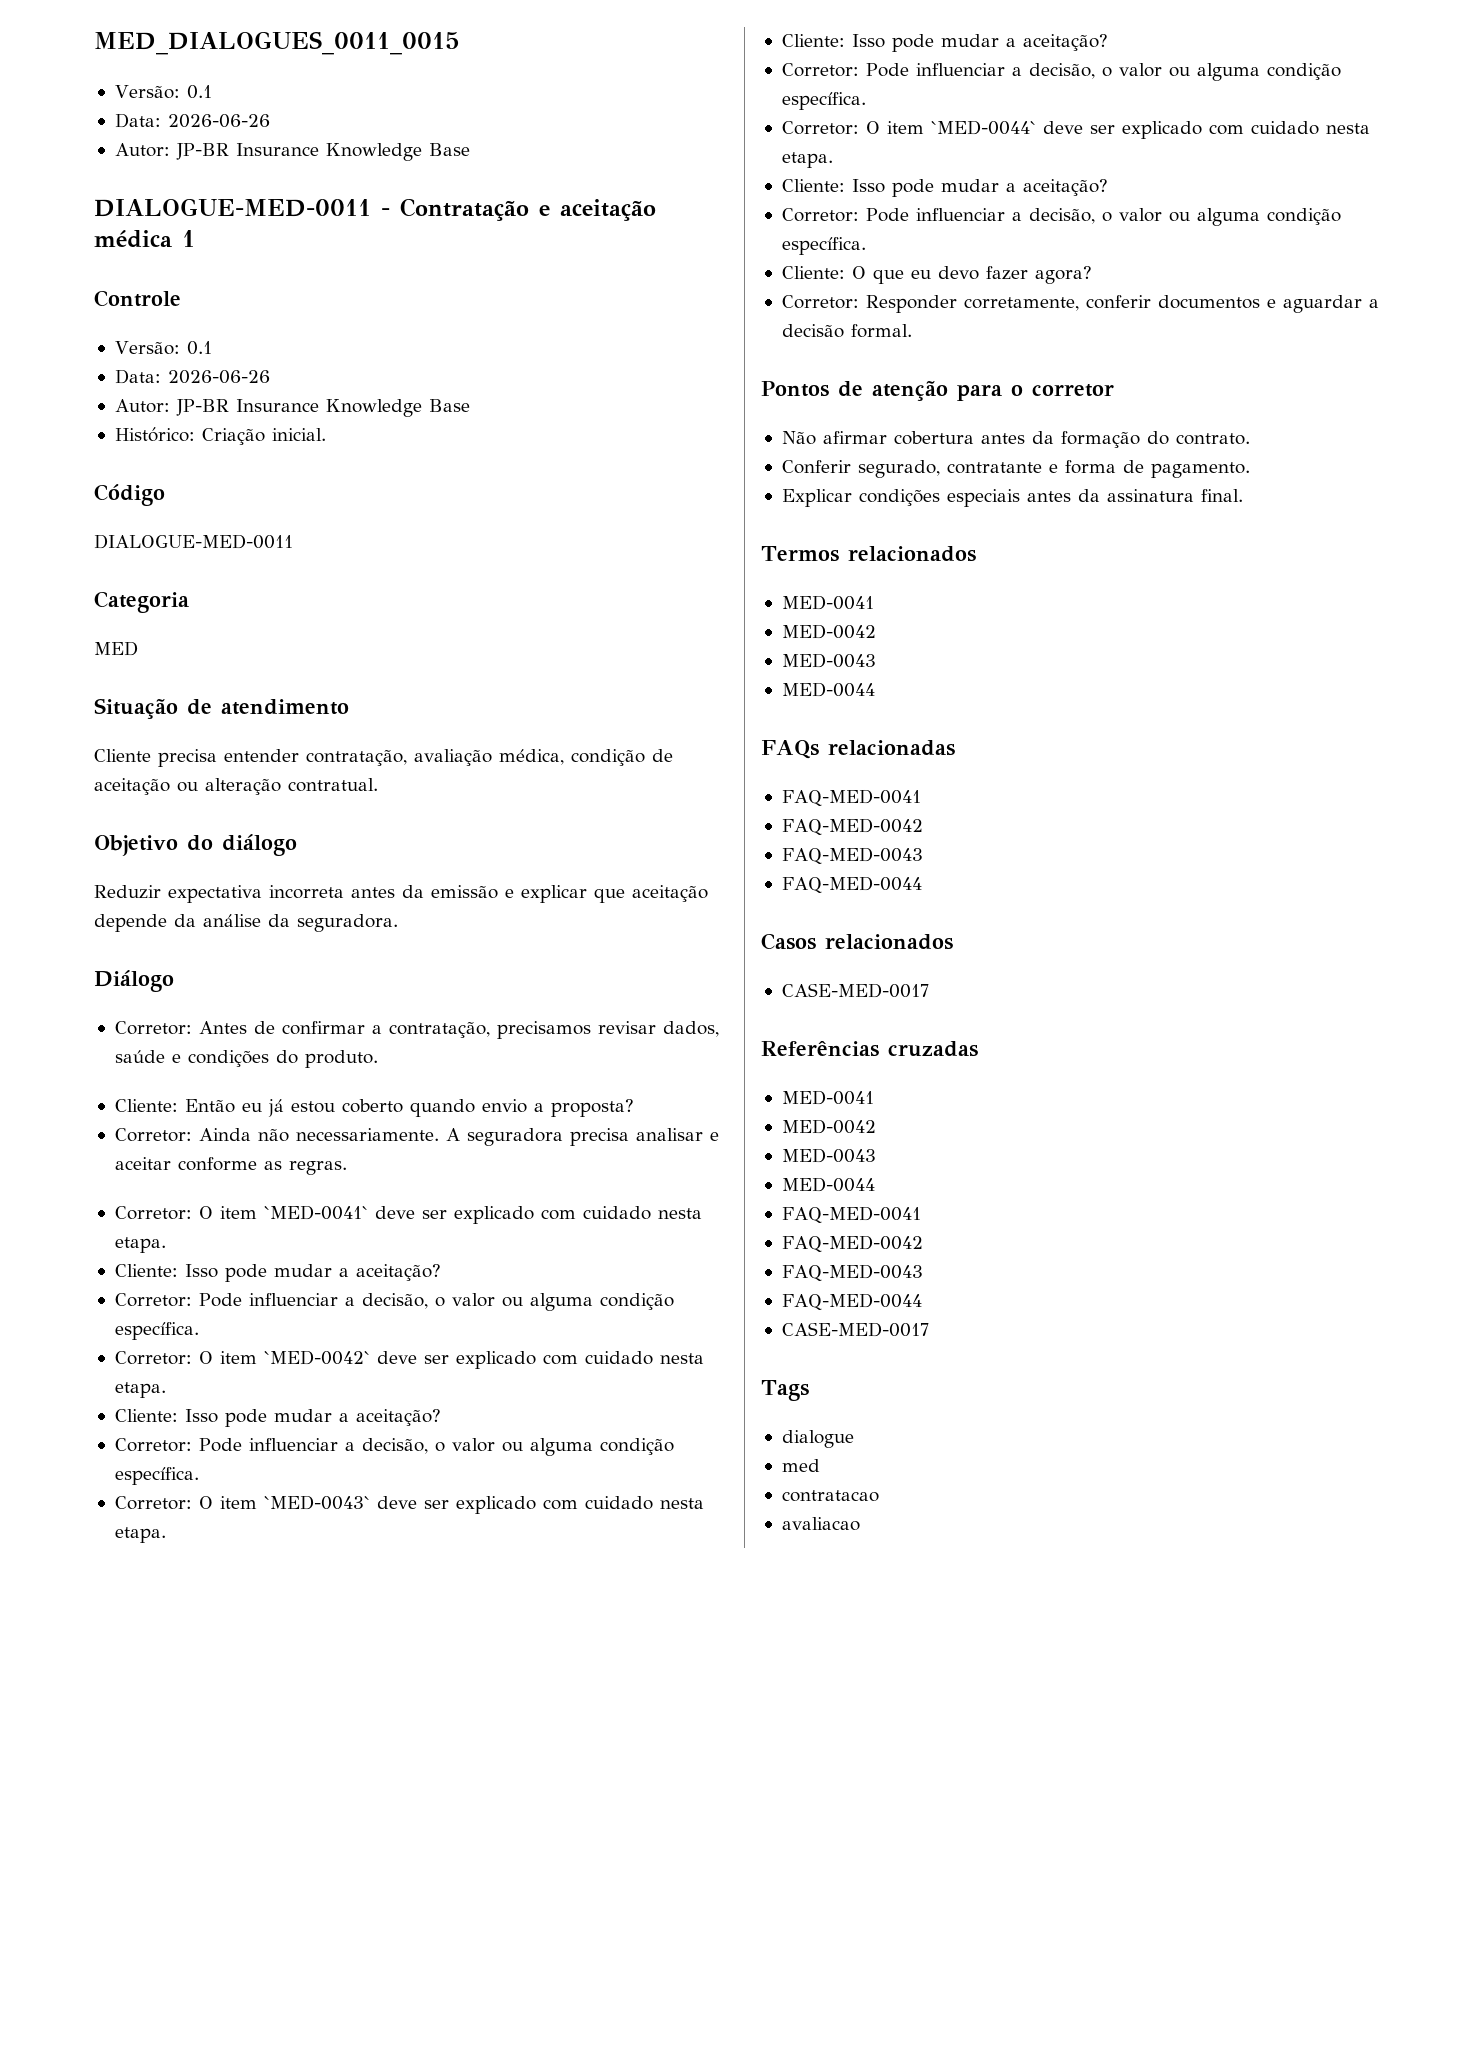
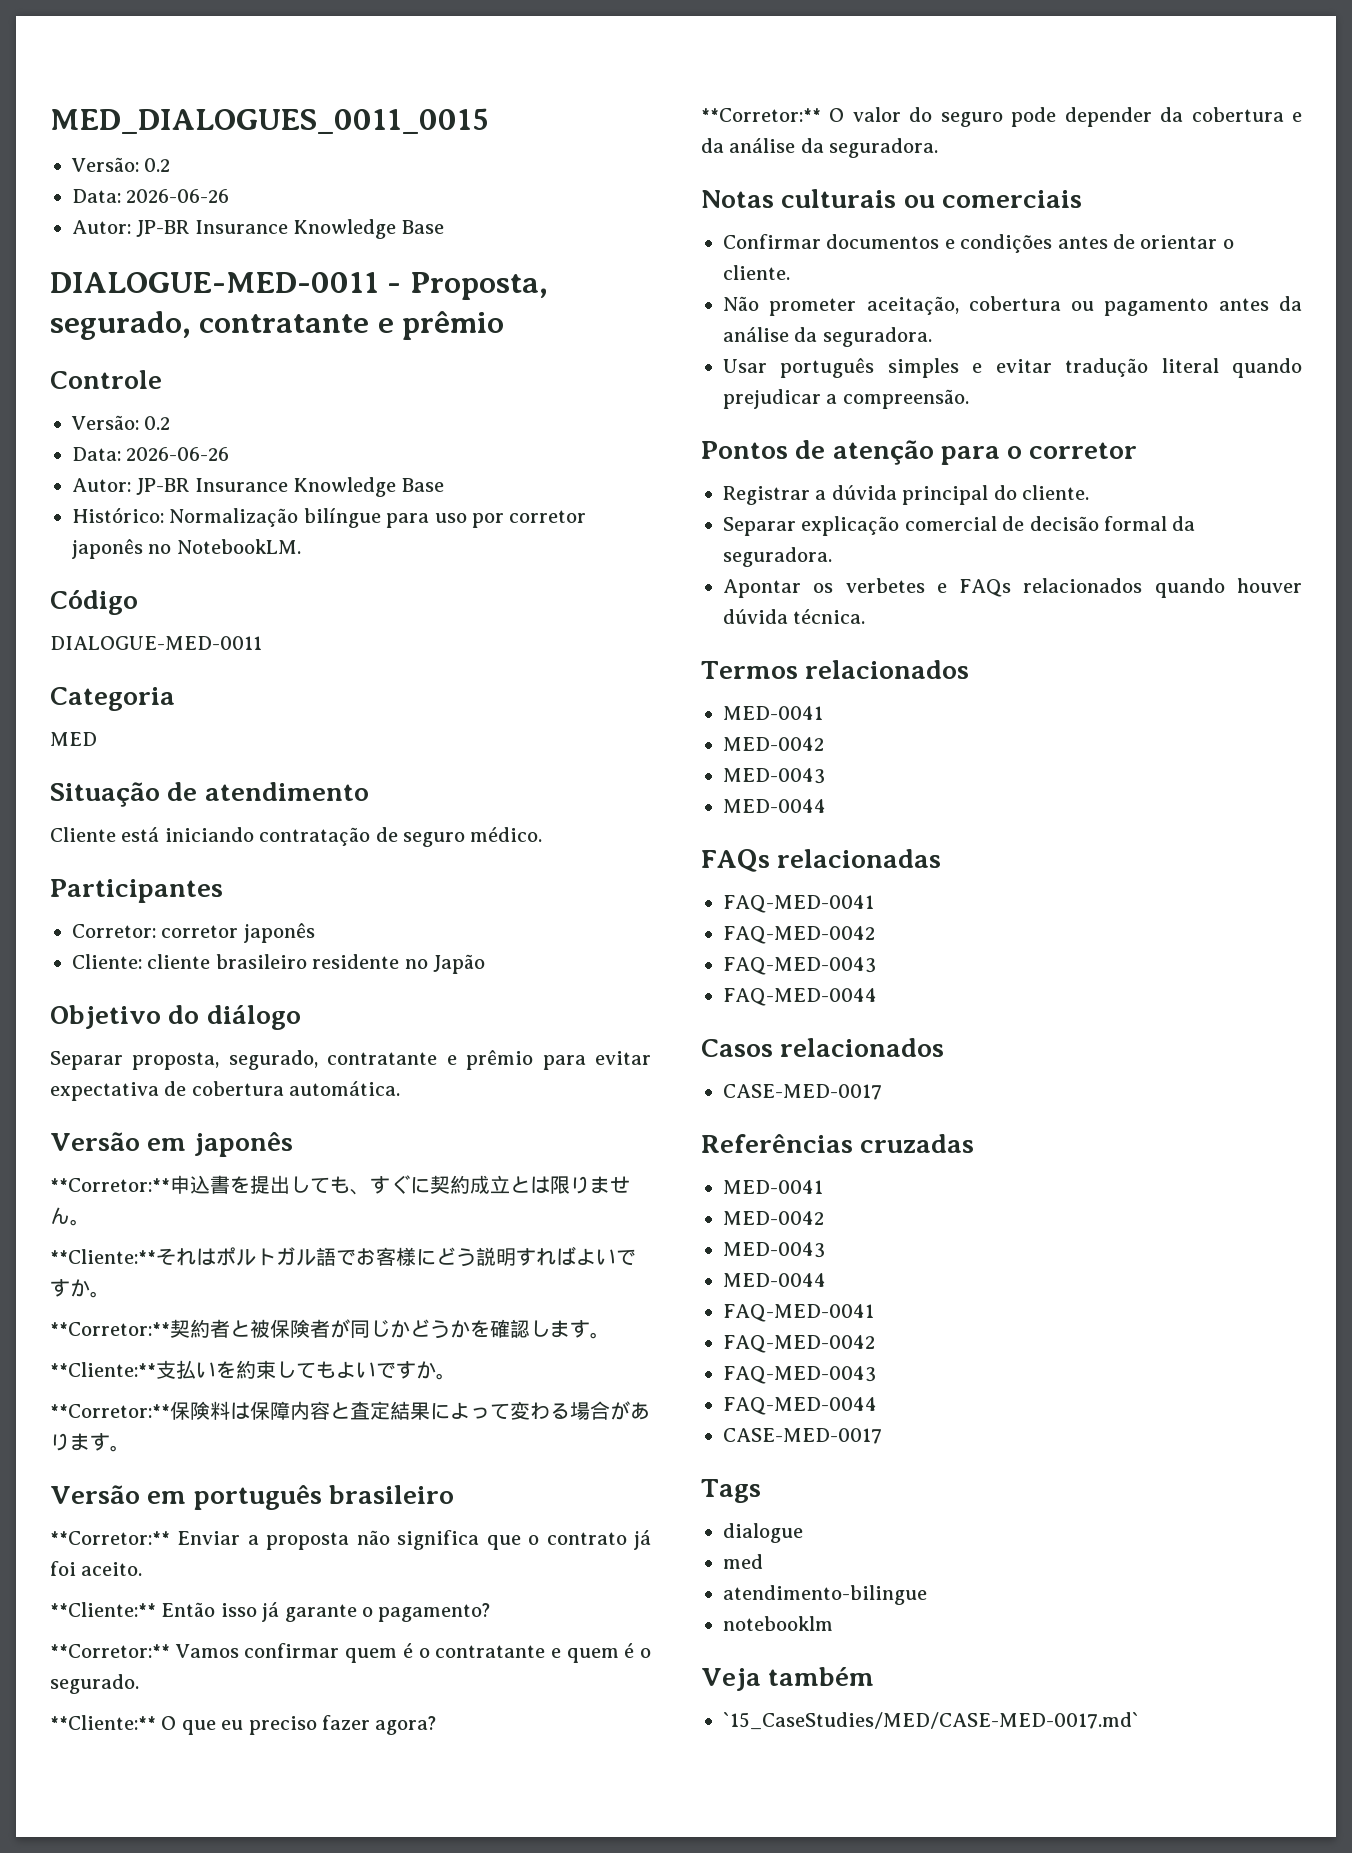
[186,85,212,99] 0.1 -> [144,158,171,172] 0.2
[400,198,656,221] [94,230,195,248] Contratação e aceitação médica 1 -> [409,272,548,300] [50,311,505,340] Proposta, segurado, contratante e prêmio
[186,341,212,355] 0.1 -> [144,416,171,430] 0.2
[201,428,326,445] Criação inicial. -> [169,508,587,528] [72,539,301,559] Normalização bilíngue para uso por corretor japonês no NotebookLM.
[158,749,673,767] [94,778,378,795] [94,834,297,856] [94,885,708,903] [94,914,398,932] [94,970,174,992] [114,1021,719,1039] [114,1050,378,1068] [114,1099,634,1117] [114,1128,719,1146] [114,1157,347,1175] [114,1205,702,1224] [114,1237,166,1253] [114,1264,441,1282] [114,1293,674,1311] [114,1322,199,1340] [114,1350,704,1369] [114,1382,166,1398] [114,1409,441,1427] [114,1438,674,1456] [114,1467,199,1485] [114,1495,704,1514] [114,1527,166,1543] [781,34,1108,52] [781,63,1341,81] [781,92,866,110] [781,120,1370,139] [781,152,833,168] [781,179,1108,197] [781,208,1341,226] [781,237,866,255] [781,266,1092,284] [781,295,1379,313] [781,324,912,338] precisa entender contratação, avaliação médica, condição de aceitação ou alteração contratual. // Objetivo do diálogo // Reduzir expectativa incorreta antes da emissão e explicar que aceitação depende da análise da seguradora. // Diálogo // Corretor: Antes de confirmar a contratação, precisamos revisar dados, saúde e condições do produto. // Cliente: Então eu já estou coberto quando envio a proposta? // Corretor: Ainda não necessariamente. A seguradora precisa analisar e aceitar conforme as regras. // Corretor: O item `MED-0041` deve ser explicado com cuidado nesta etapa. // Cliente: Isso pode mudar a aceitação? // Corretor: Pode influenciar a decisão, o valor ou alguma condição específica. // Corretor: O item `MED-0042` deve ser explicado com cuidado nesta etapa. // Cliente: Isso pode mudar a aceitação? // Corretor: Pode influenciar a decisão, o valor ou alguma condição específica. // Corretor: O item `MED-0043` deve ser explicado com cuidado nesta etapa. // Cliente: Isso pode mudar a aceitação? // Corretor: Pode influenciar a decisão, o valor ou alguma condição específica. // Corretor: O item `MED-0044` deve ser explicado com cuidado nesta etapa. // Cliente: Isso pode mudar a aceitação? // Corretor: Pode influenciar a decisão, o valor ou alguma condição específica. // Cliente: O que eu devo fazer agora? // Corretor: Responder corretamente, conferir documentos e aguardar a decisão formal. -> [121,827,543,847] [50,879,223,903] [72,923,315,943] [72,954,485,974] [50,1005,301,1030] [50,1050,652,1070] [50,1081,401,1101] [50,1132,293,1157] [50,1175,630,1195] [50,1207,90,1226] [50,1246,636,1267] [50,1279,110,1298] [50,1319,610,1339] [50,1360,456,1380] [50,1401,650,1420] [50,1433,130,1452] [50,1485,454,1510] [50,1530,652,1550] [50,1561,143,1576] [50,1602,491,1622] [50,1643,652,1663] [50,1674,139,1694] [50,1715,437,1735] [701,107,1302,127] [701,138,939,158] [701,189,1082,208] [723,234,1234,253] [723,265,790,280] [723,296,1302,316] [723,327,932,347] [723,358,1302,378] [723,389,969,409] está iniciando contratação de seguro médico. // Participantes // Corretor: corretor japonês // Cliente: cliente brasileiro residente no Japão // Objetivo do diálogo // Separar proposta, segurado, contratante e prêmio para evitar expectativa de cobertura automática. // Versão em japonês // **Corretor:**申込書を提出しても、すぐに契約成立とは限りません。 // **Cliente:**それはポルトガル語でお客様にどう説明すればよいですか。 // **Corretor:**契約者と被保険者が同じかどうかを確認します。 // **Cliente:**支払いを約束してもよいですか。 // **Corretor:**保険料は保障内容と査定結果によって変わる場合があります。 // Versão em português brasileiro // **Corretor:** Enviar a proposta não significa que o contrato já foi aceito. // **Cliente:** Então isso já garante o pagamento? // **Corretor:** Vamos confirmar quem é o contratante e quem é o segurado. // **Cliente:** O que eu preciso fazer agora? // **Corretor:** O valor do seguro pode depender da cobertura e da análise da seguradora. // Notas culturais ou comerciais // Confirmar documentos e condições antes de orientar o cliente. // Não prometer aceitação, cobertura ou pagamento antes da análise da seguradora. // Usar português simples e evitar tradução literal quando prejudicar a compreensão.
[781,431,1250,448] [781,460,1250,478] [781,489,1243,507] Não afirmar cobertura antes da formação do contrato. // Conferir segurado, contratante e forma de pagamento. // Explicar condições especiais antes da assinatura final. -> [723,485,1089,505] [723,516,1196,536] [723,547,832,567] [723,578,1302,598] [723,609,866,624] Registrar a dúvida principal do cliente. // Separar explicação comercial de decisão formal da seguradora. // Apontar os verbetes e FAQs relacionados quando houver dúvida técnica.
[781,1490,879,1502] [781,1517,860,1531] contratacao // avaliacao -> [723,1585,927,1605] [723,1616,833,1631] [701,1667,875,1691] [723,1712,1139,1730] atendimento-bilingue // notebooklm // Veja também // `15_CaseStudies/MED/CASE-MED-0017.md`

